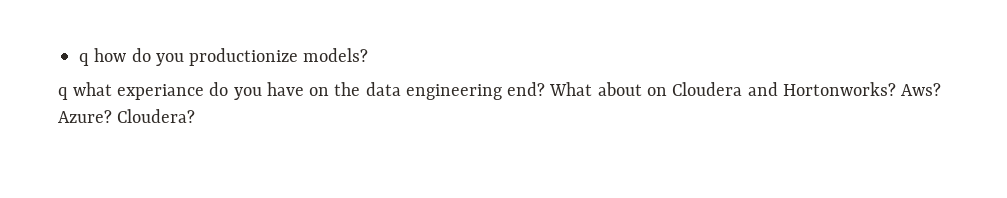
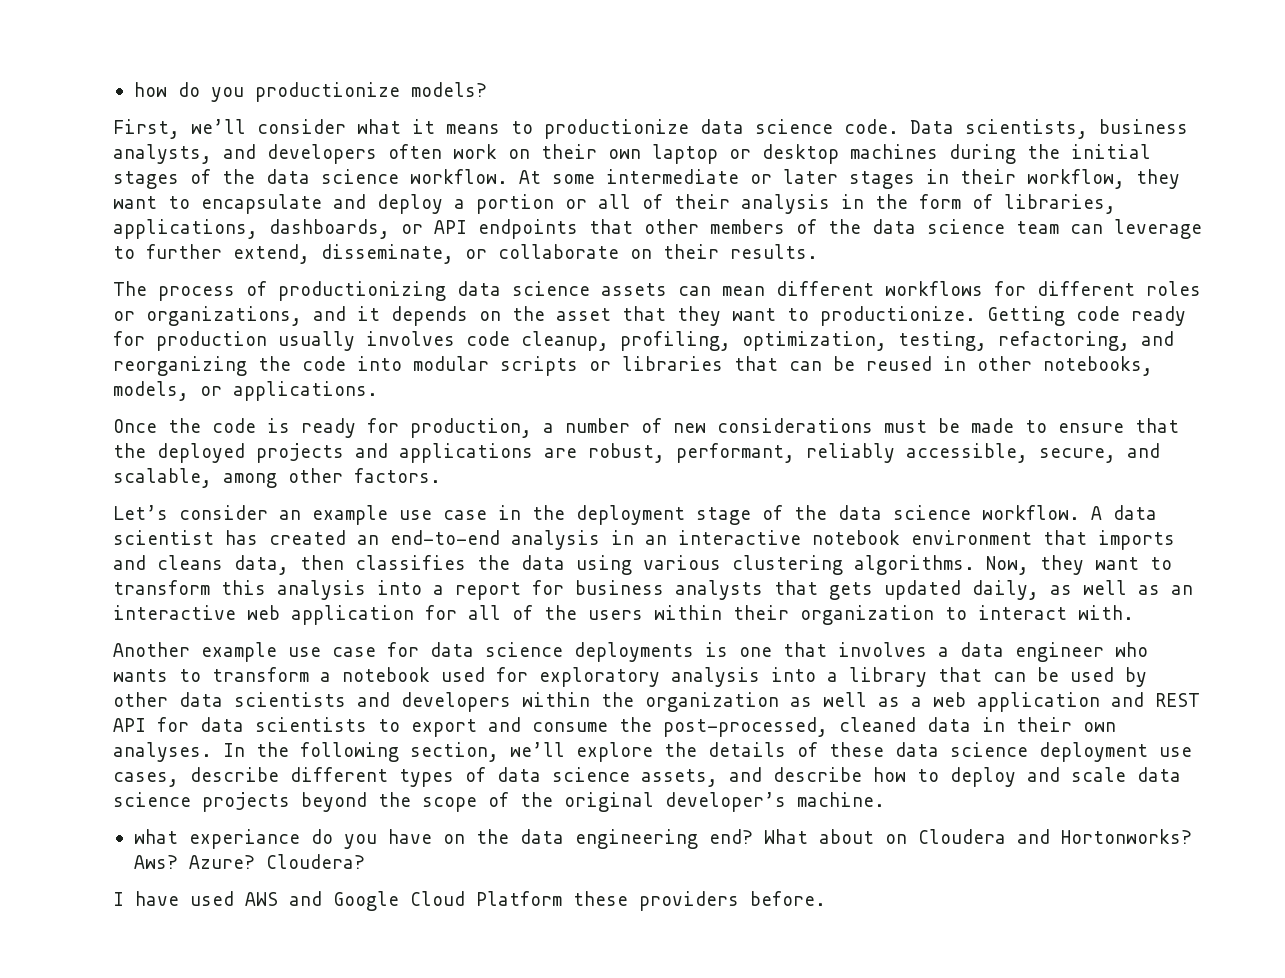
[79,53,90,66] q -> (133, 89) none
[57,87,68,100] q -> [112,119,1188,139] [112,144,1151,164] [112,169,1180,189] [112,194,1116,214] [112,219,1202,239] [112,244,818,264] [112,281,1201,301] [112,306,1186,326] [112,331,1174,351] [112,356,1153,376] [112,381,378,401] [112,418,1179,438] [112,443,1160,463] [112,468,441,488] [112,505,1157,525] [112,530,1175,550] [112,555,1172,575] [112,580,1193,600] [112,605,1134,625] [112,642,1148,662] [112,667,1147,687] [112,692,1200,712] [112,717,1116,737] [112,742,1192,762] [112,767,1181,787] [112,792,885,812] First, we’ll consider what it means to productionize data science code. Data scientists, business analysts, and developers often work on their own laptop or desktop machines during the initial stages of the data science workflow. At some intermediate or later stages in their workflow, they want to encapsulate and deploy a portion or all of their analysis in the form of libraries, applications, dashboards, or API endpoints that other members of the data science team can leverage to further extend, disseminate, or collaborate on their results. // The process of productionizing data science assets can mean different workflows for different roles or organizations, and it depends on the asset that they want to productionize. Getting code ready for production usually involves code cleanup, profiling, optimization, testing, refactoring, and reorganizing the code into modular scripts or libraries that can be reused in other notebooks, models, or applications. // Once the code is ready for production, a number of new considerations must be made to ensure that the deployed projects and applications are robust, performant, reliably accessible, secure, and scalable, among other factors. // Let’s consider an example use case in the deployment stage of the data science workflow. A data scientist has created an end-to-end analysis in an interactive notebook environment that imports and cleans data, then classifies the data using various clustering algorithms. Now, they want to transform this analysis into a report for business analysts that gets updated daily, as well as an interactive web application for all of the users within their organization to interact with. // Another example use case for data science deployments is one that involves a data engineer who wants to transform a notebook used for exploratory analysis into a library that can be used by other data scientists and developers within the organization as well as a web application and REST API for data scientists to export and consume the post-processed, cleaned data in their own analyses. In the following section, we’ll explore the details of these data science deployment use cases, describe different types of data science assets, and describe how to deploy and scale data science projects beyond the scope of the original developer’s machine. //
(195, 116) none -> [112,891,826,911] // I have used AWS and Google Cloud Platform these providers before.

